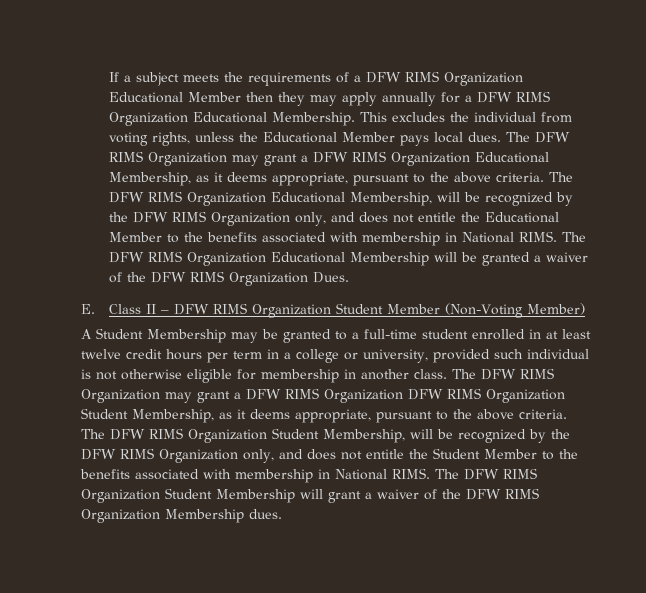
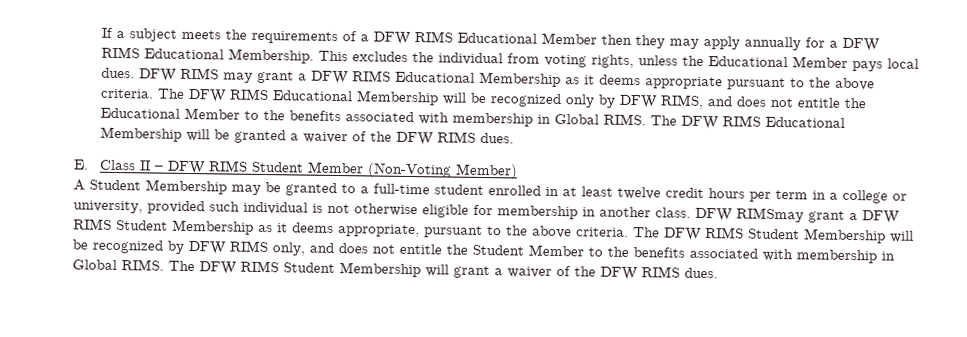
[443,72,523,86] Organization -> (454, 37) none
[108,112,188,126] Organization -> (141, 52) none
[505,132,570,143] [108,151,549,166] [108,172,573,186] [108,191,573,206] [108,211,326,226] The DFW RIMS Organization may grant a DFW RIMS Organization Educational Membership, as it deems appropriate, pursuant to the above criteria. The DFW RIMS Organization Educational Membership, will be recognized by the DFW RIMS Organization only, -> [139,67,876,91] [100,88,705,109] DFW RIMS may grant a DFW RIMS Educational Membership as it deems appropriate pursuant to the above criteria. The DFW RIMS Educational Membership will be recognized only by DFW RIMS,
[461,231,586,243] [108,251,266,266] National RIMS. The DFW RIMS Organization -> [554,113,762,130] Global RIMS. The DFW RIMS
[228,272,349,286] Organization Dues. -> [480,132,515,144] dues.
[251,304,331,318] Organization -> (249, 166) none
[452,368,555,380] [81,388,566,403] [81,408,215,423] The DFW RIMS Organization may grant a DFW RIMS Organization DFW RIMS Organization Student Membership, -> [695,207,901,224] [73,218,255,235] DFW RIMSmay grant a DFW RIMS Student Membership
[188,428,571,443] [81,448,239,463] Organization Student Membership, will be recognized by the DFW RIMS Organization -> [748,228,915,244] [72,239,269,255] Student Membership will be recognized by DFW RIMS
[335,468,538,480] [81,489,161,503] National RIMS. The DFW RIMS Organization -> [72,259,280,275] Global RIMS. The DFW RIMS
[81,509,245,523] Organization Membership -> (681, 272) none

